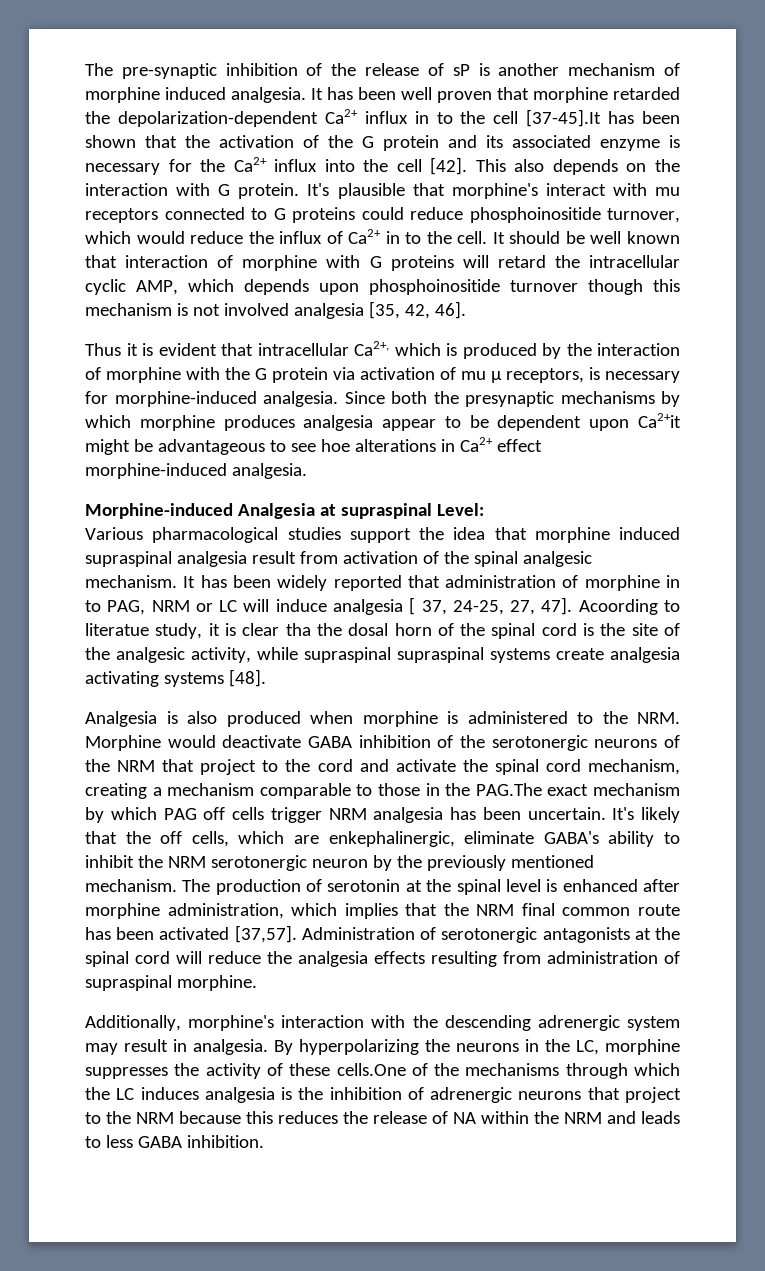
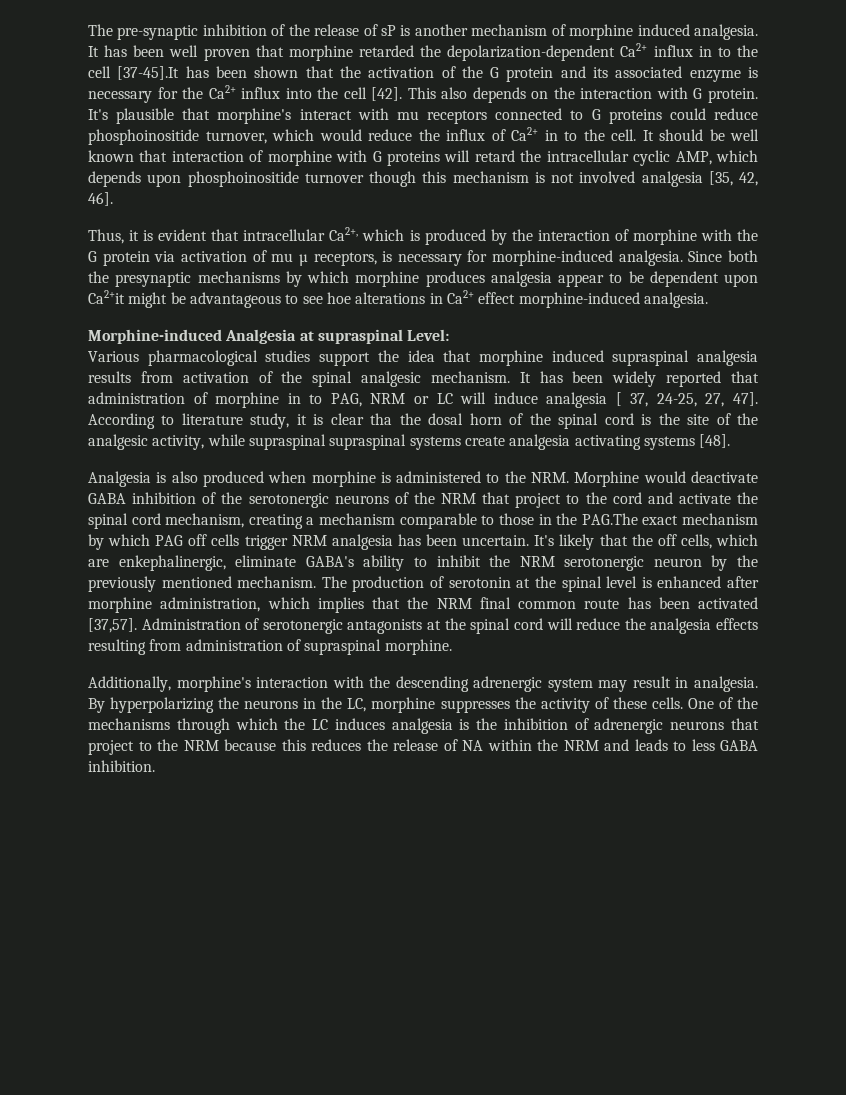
[85,343,121,356] Thus -> [88,229,124,244] Thus,
[251,551,296,564] result -> [88,371,131,383] results
[578,599,680,615] [85,623,149,636] Acoording to literatue -> [88,413,243,429] According to literature
[336,1063,406,1076] cells.One -> [651,697,714,709] cells. One

